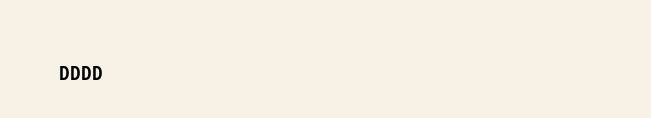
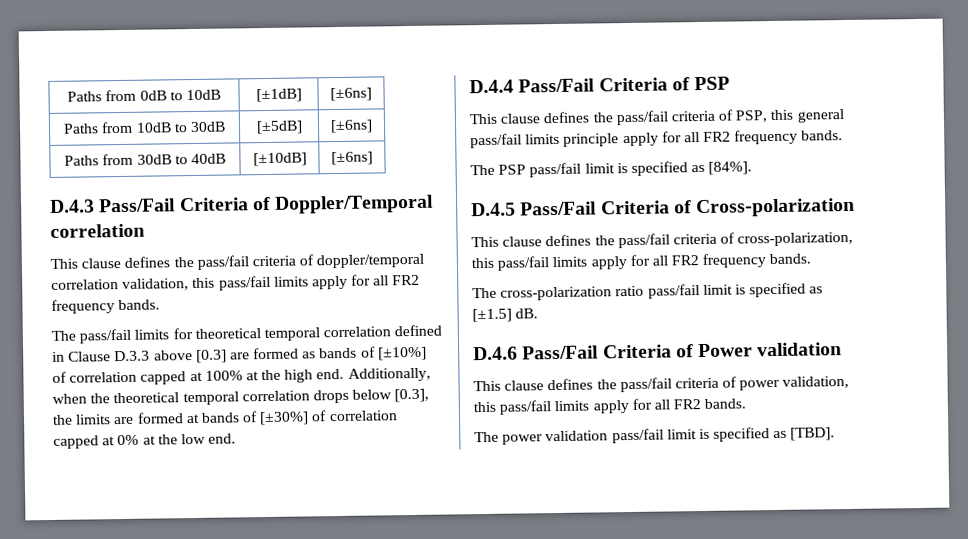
[59,66,103,80] DDDD -> [67,89,221,102] [255,88,302,103] [330,87,372,102] [63,121,226,134] [255,120,303,135] [330,119,373,134] [64,153,226,166] [252,152,307,167] [331,151,373,166] [50,194,435,214] [50,223,145,238] [50,253,425,270] [51,274,421,291] [51,299,161,314] [51,324,443,344] [52,346,427,363] [52,367,431,385] [52,388,430,406] [52,410,398,426] [53,433,237,449] [469,76,731,94] [469,109,845,126] [470,129,844,149] [470,161,753,178] [471,197,856,218] [471,231,854,249] [471,253,812,271] [472,282,824,301] [472,308,539,323] [473,342,843,361] [473,375,850,393] [473,398,747,415] [474,427,836,445] Paths from 0dB to 10dB | [±1dB] | [±6ns] // Paths from 10dB to 30dB | [±5dB] | [±6ns] // Paths from 30dB to 40dB | [±10dB] | [±6ns] // D.4.3 Pass/Fail Criteria of Doppler/Temporal correlation // This clause defines the pass/fail criteria of doppler/temporal correlation validation, this pass/fail limits apply for all FR2 frequency bands. // The pass/fail limits for theoretical temporal correlation defined in Clause D.3.3 above [0.3] are formed as bands of [±10%] of correlation capped at 100% at the high end. Additionally, when the theoretical temporal correlation drops below [0.3], the limits are formed at bands of [±30%] of correlation capped at 0% at the low end. // D.4.4 Pass/Fail Criteria of PSP // This clause defines the pass/fail criteria of PSP, this general pass/fail limits principle apply for all FR2 frequency bands. // The PSP pass/fail limit is specified as [84%]. // D.4.5 Pass/Fail Criteria of Cross-polarization // This clause defines the pass/fail criteria of cross-polarization, this pass/fail limits apply for all FR2 frequency bands. // The cross-polarization ratio pass/fail limit is specified as [±1.5] dB. // D.4.6 Pass/Fail Criteria of Power validation // This clause defines the pass/fail criteria of power validation, this pass/fail limits apply for all FR2 bands. // The power validation pass/fail limit is specified as [TBD].

